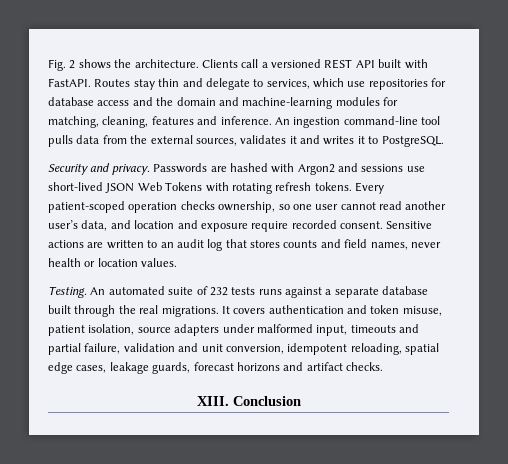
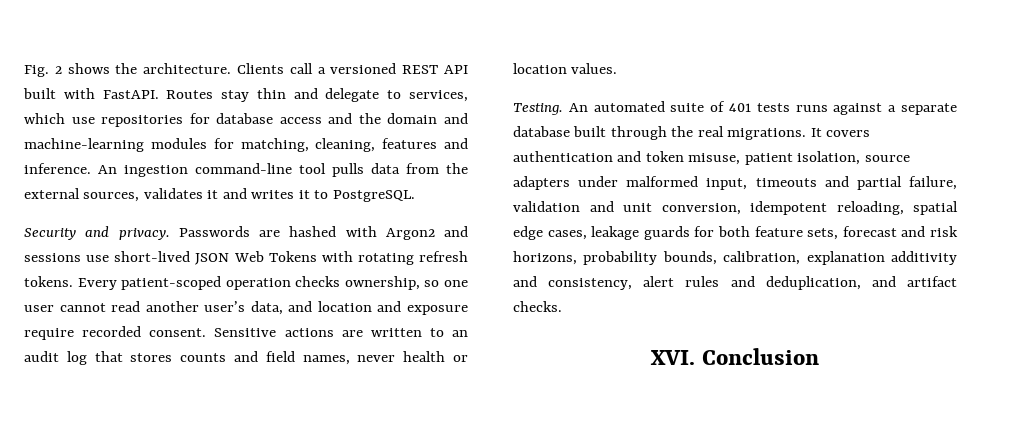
[209,287,228,296] 232 -> [729,103,751,112] 401
[152,362,280,374] guards, forecast horizons -> [643,226,959,240] [513,251,957,265] [513,276,861,290] guards for both feature sets, forecast and risk horizons, probability bounds, calibration, explanation additivity and consistency, alert rules and deduplication,
[196,396,229,406] XIII. -> [649,350,695,365] XVI.

